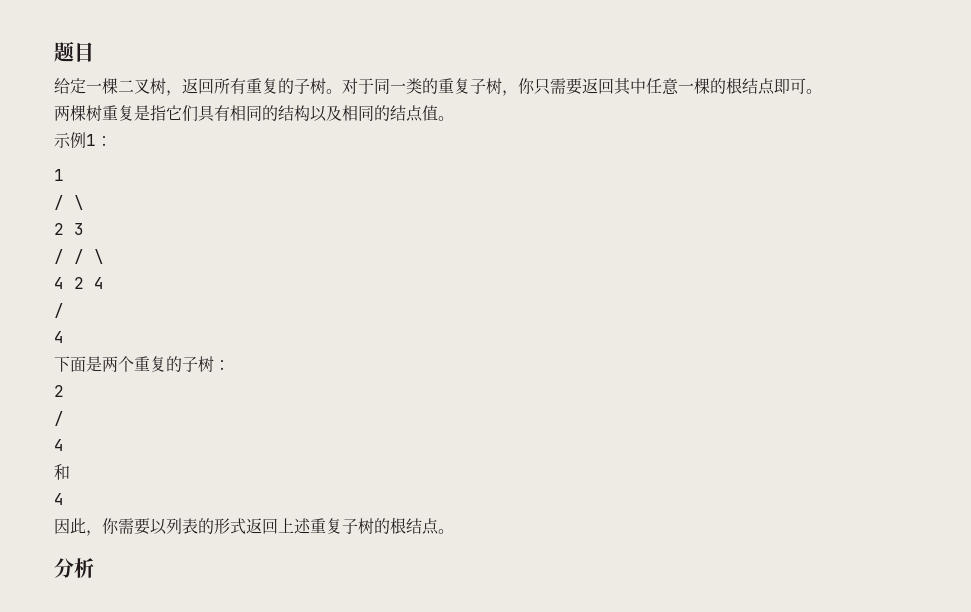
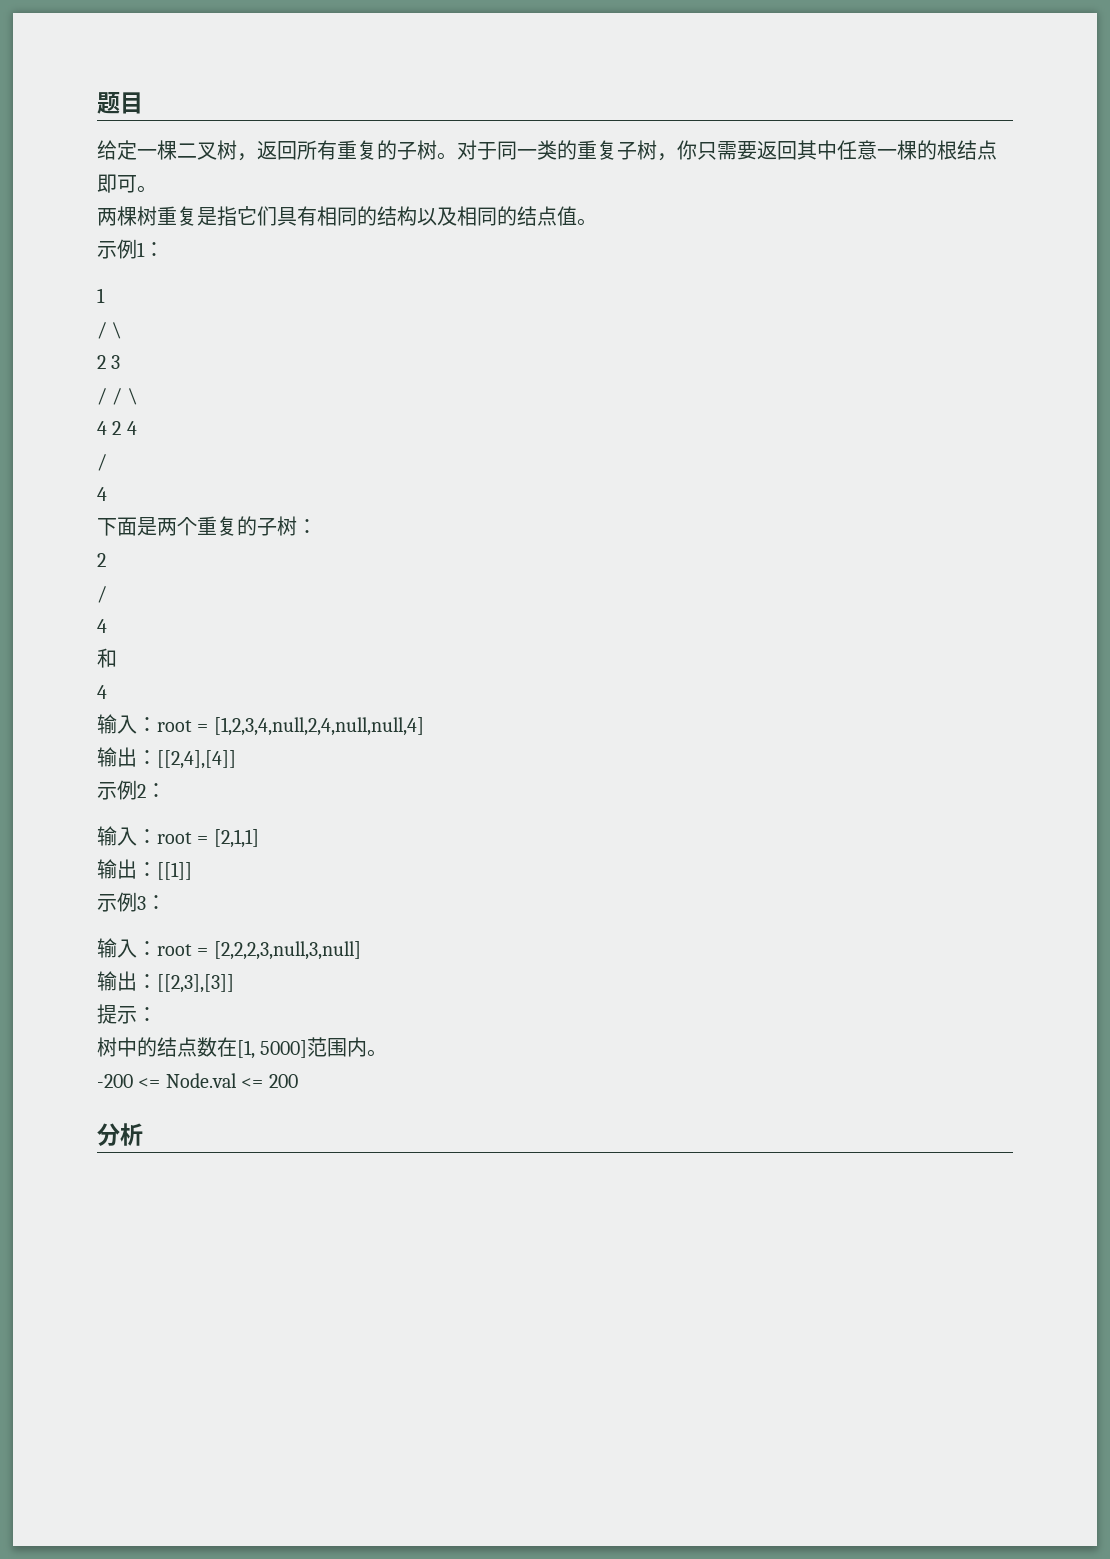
[54,517,454,536] 因此，你需要以列表的形式返回上述重复子树的根结点。 -> [97,714,424,736] [97,747,236,769] [97,780,166,800] [97,826,259,848] [97,859,192,880] [97,892,166,912] [97,938,361,960] [97,971,234,993] [97,1004,157,1024] [97,1037,388,1059] [97,1073,298,1088] 输入：root = [1,2,3,4,null,2,4,null,null,4] // 输出：[[2,4],[4]] // 示例2： // 输入：root = [2,1,1] // 输出：[[1]] // 示例3： // 输入：root = [2,2,2,3,null,3,null] // 输出：[[2,3],[3]] // 提示： // 树中的结点数在[1, 5000]范围内。 // -200 <= Node.val <= 200

